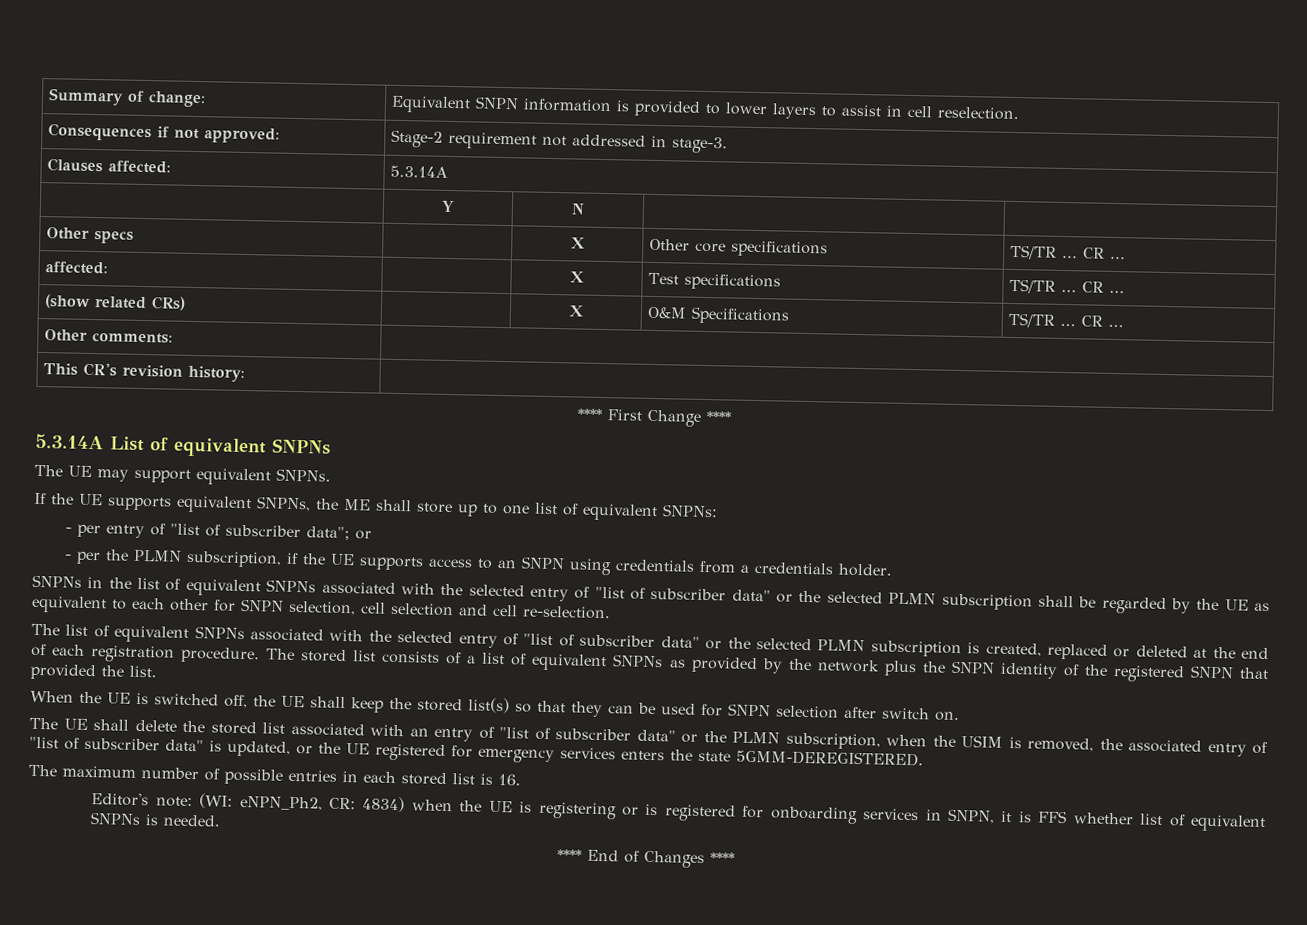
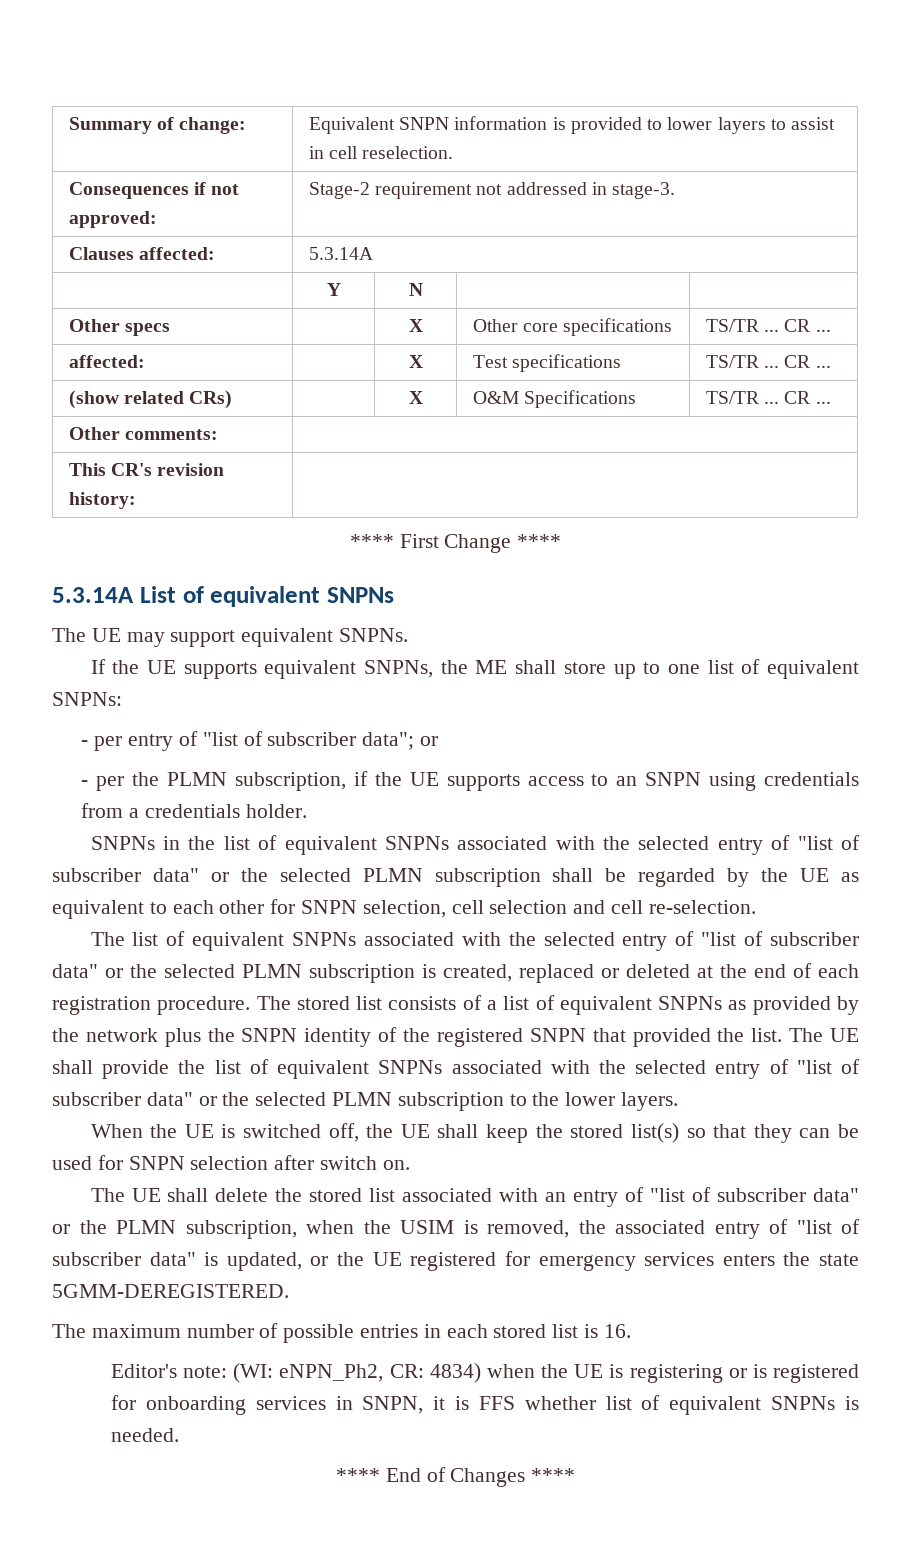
(157, 671) none -> [789,1028,860,1042] [52,1059,860,1079] [52,1092,679,1111] The UE shall provide the list of equivalent SNPNs associated with the selected entry of "list of subscriber data" or the selected PLMN subscription to the lower layers.

